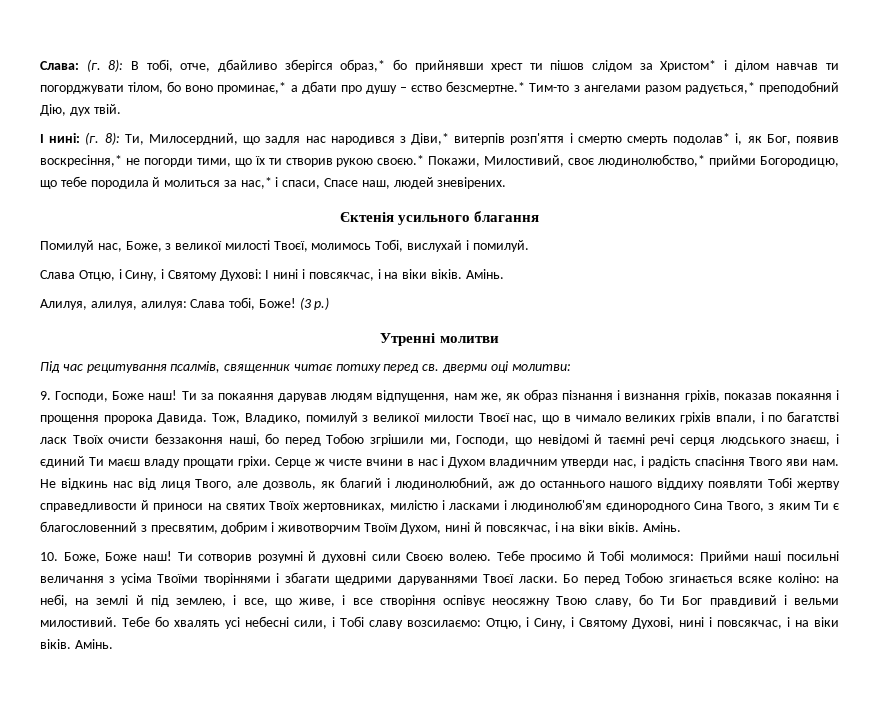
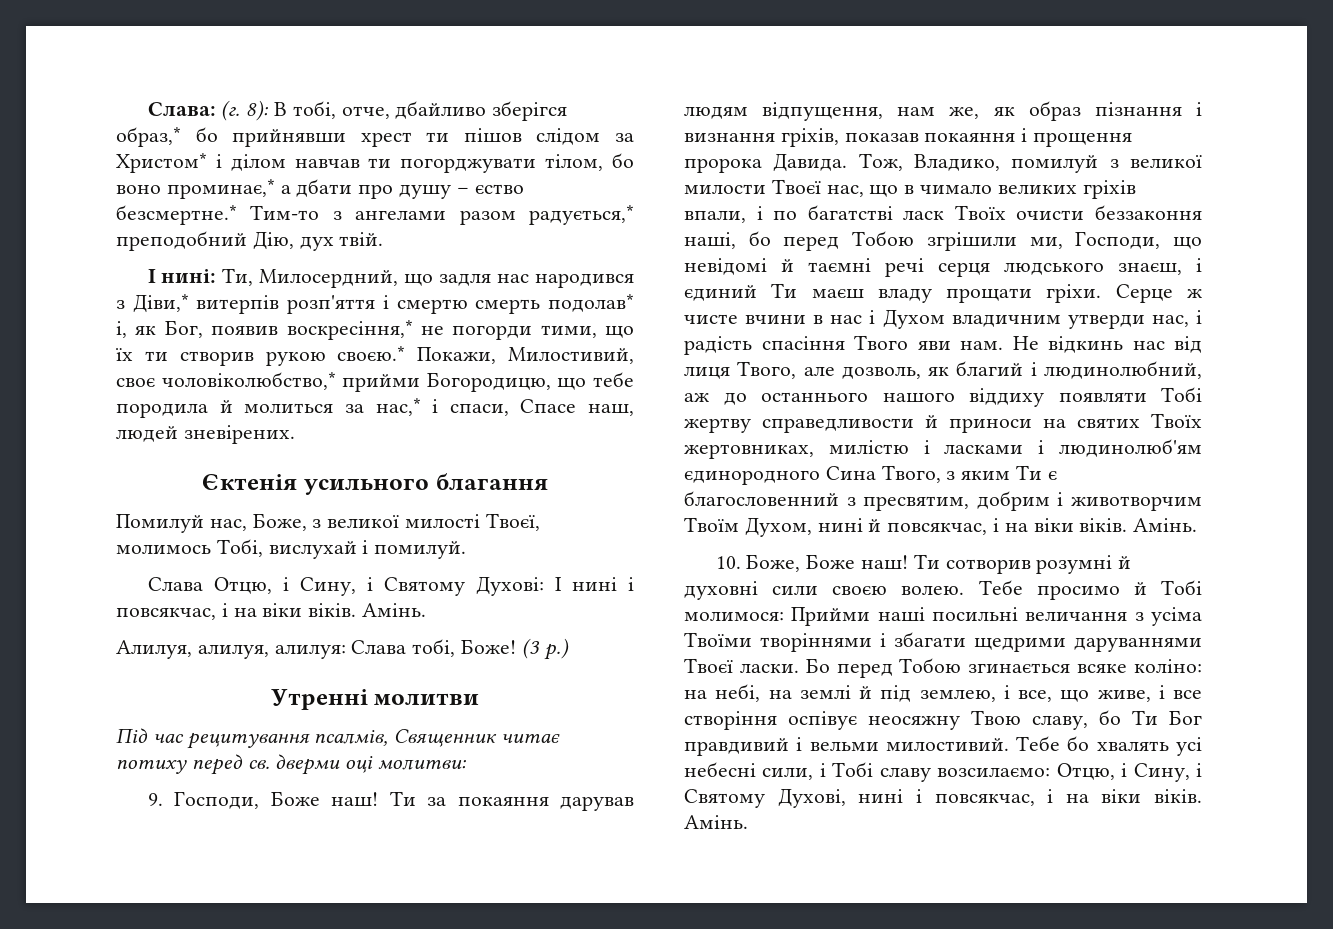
[85,132,120,145] (г. 8): -> (217, 276) none
[598,154,706,167] людинолюбство,* -> [161,372,336,390] чоловіколюбство,*
[224,364,291,373] священник -> [394,729,498,747] Священник
[406,552,444,561] Своєю -> [832,586,888,595] своєю

